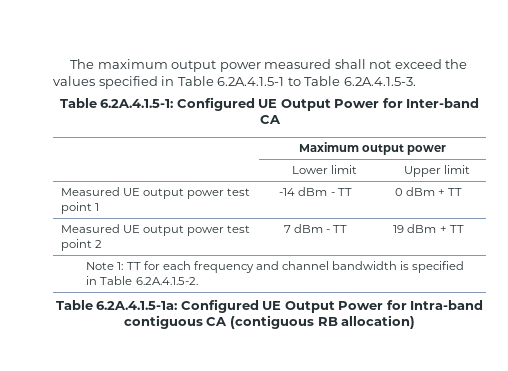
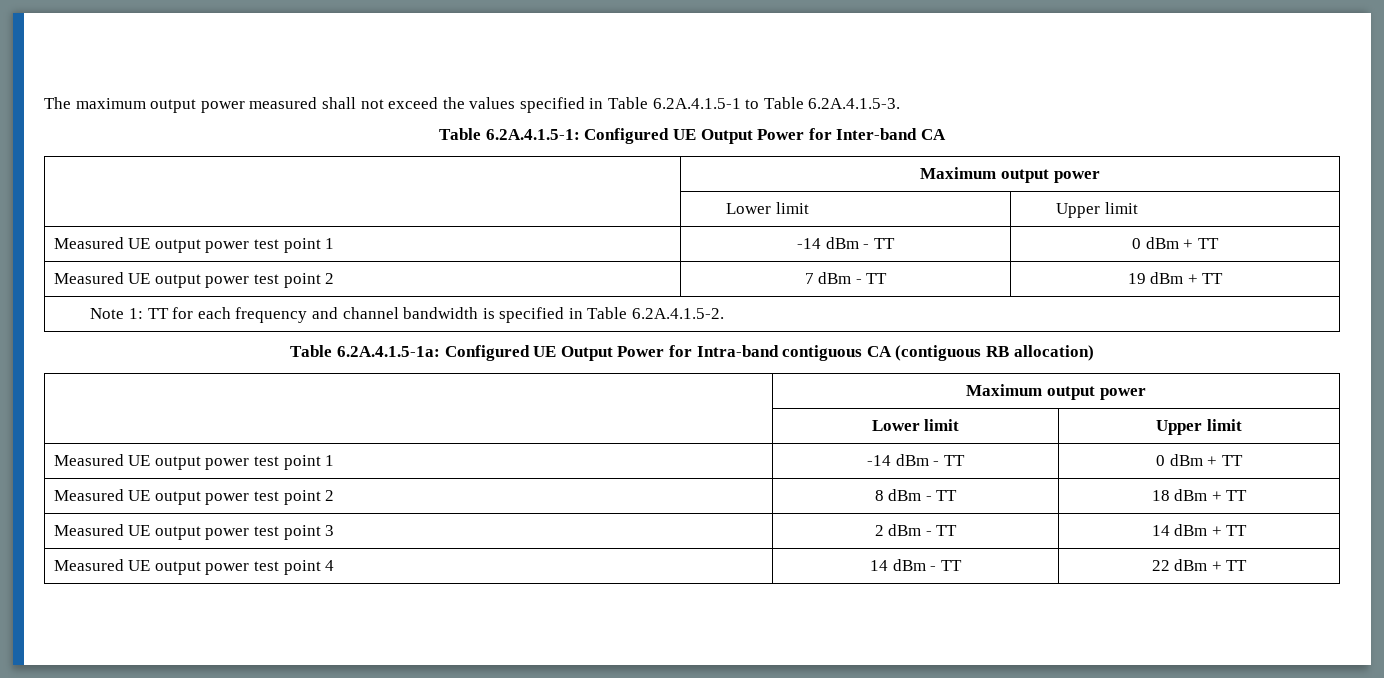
(416, 322) none -> [966,384,1146,400] [871,419,960,431] [1156,419,1242,435] [53,454,335,470] [867,454,965,466] [1156,454,1243,466] [53,489,335,505] [874,489,958,501] [1151,489,1248,501] [53,524,335,540] [874,524,958,536] [1151,524,1248,536] [53,559,335,575] [870,559,962,571] [1151,559,1248,571] // | Maximum output power // | Lower limit | Upper limit // Measured UE output power test point 1 | -14 dBm - TT | 0 dBm + TT // Measured UE output power test point 2 | 8 dBm - TT | 18 dBm + TT // Measured UE output power test point 3 | 2 dBm - TT | 14 dBm + TT // Measured UE output power test point 4 | 14 dBm - TT | 22 dBm + TT

